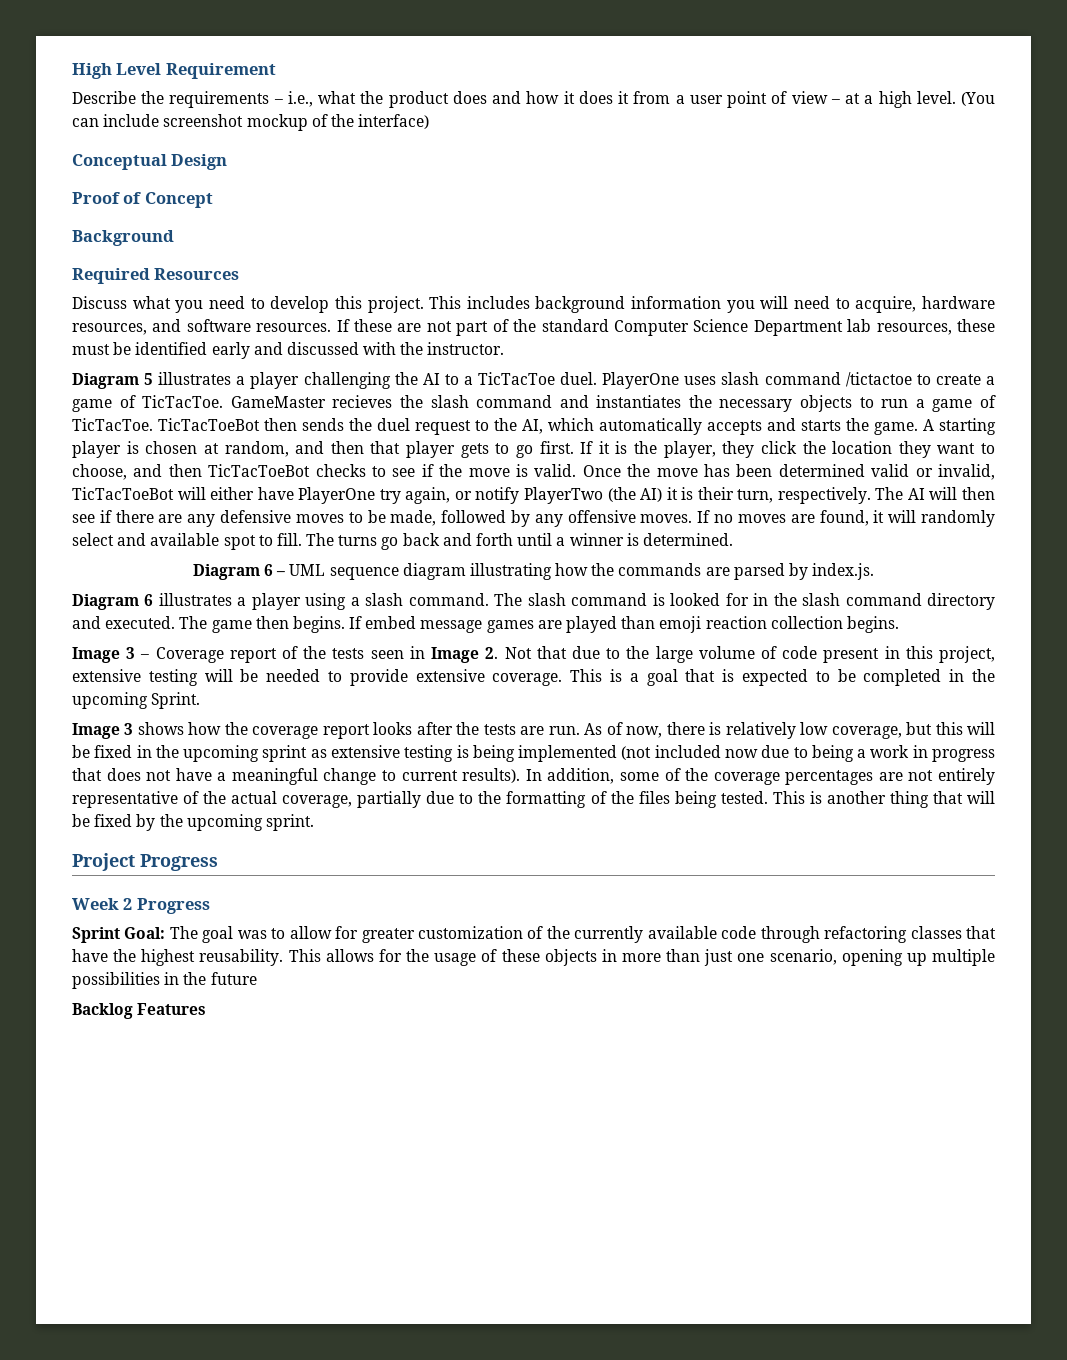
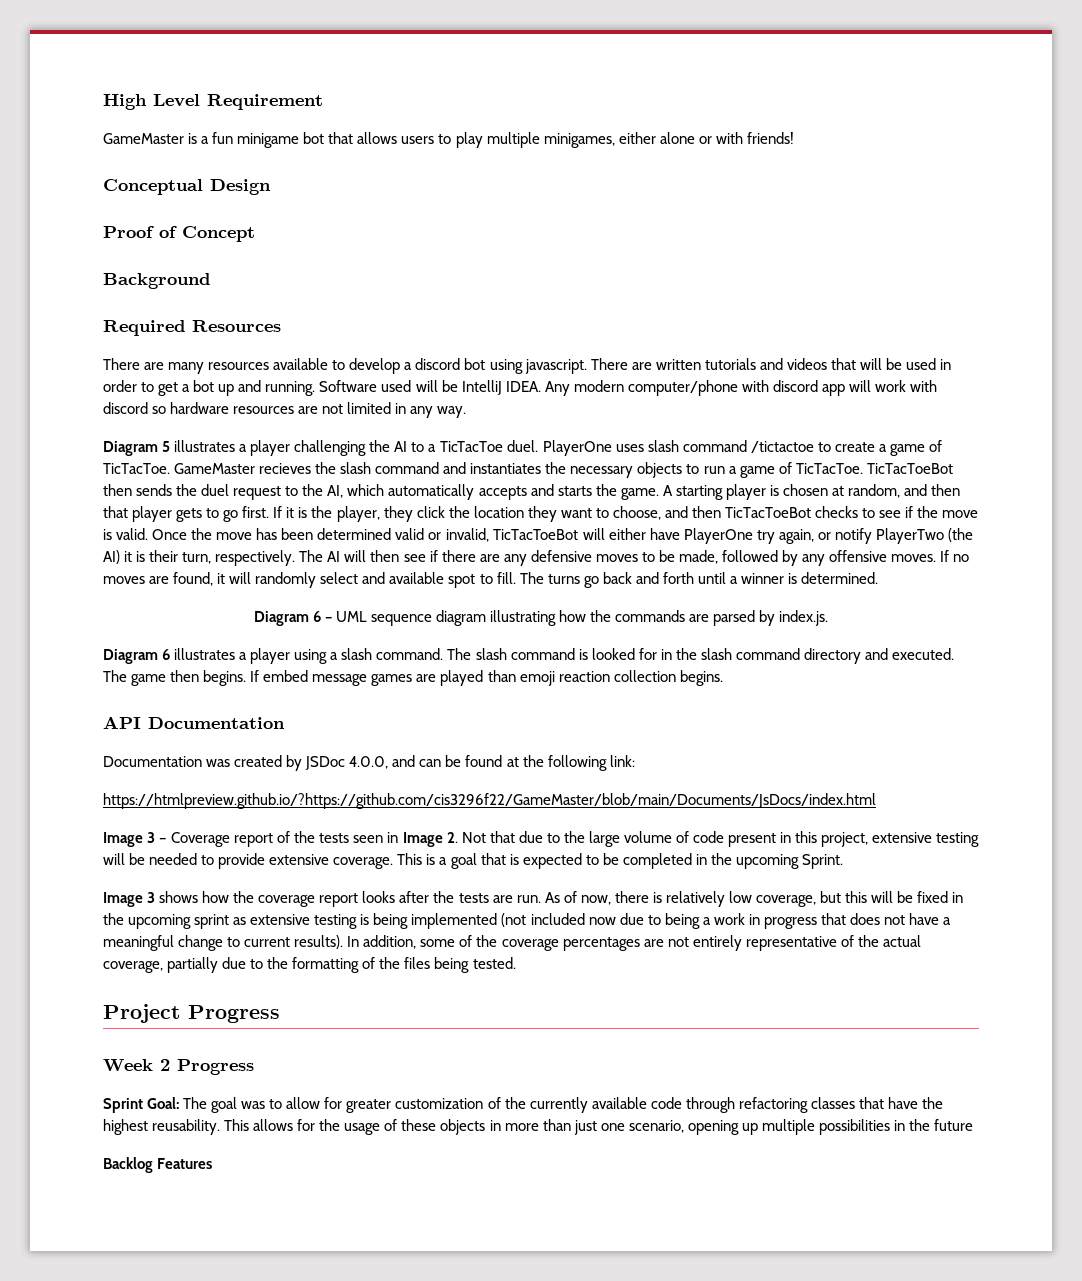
[72,91,996,108] [72,114,430,131] Describe the requirements – i.e., what the product does and how it does it from a user point of view – at a high level. (You can include screenshot mockup of the interface) -> [103,132,794,148] GameMaster is a fun minigame bot that allows users to play multiple minigames, either alone or with friends!
[72,296,995,313] [72,319,995,336] [72,342,505,359] Discuss what you need to develop this project. This includes background information you will need to acquire, hardware resources, and software resources. If these are not part of the standard Computer Science Department lab resources, these must be identified early and discussed with the instructor. -> [103,358,952,374] [103,380,938,396] [103,402,467,418] There are many resources available to develop a discord bot using javascript. There are written tutorials and videos that will be used in order to get a bot up and running. Software used will be IntelliJ IDEA. Any modern computer/phone with discord app will work with discord so hardware resources are not limited in any way.
(899, 624) none -> [103,716,285,729] [103,755,635,771] [103,793,876,809] // API Documentation // Documentation was created by JSDoc 4.0.0, and can be found at the following link: // https://htmlpreview.github.io/?https://github.com/cis3296f22/GameMaster/blob/main/Documents/JsDocs/index.html
[772,791,995,808] [72,814,314,831] This is another thing that will be fixed by the upcoming sprint. -> (516, 963) none

